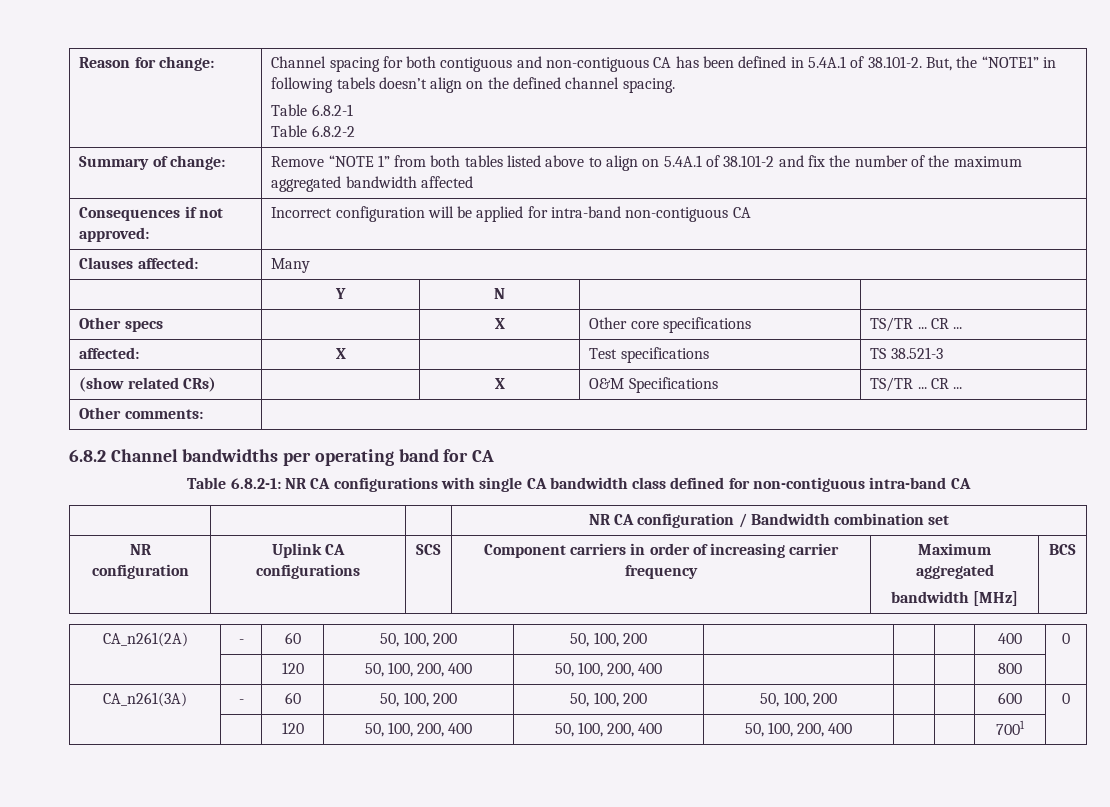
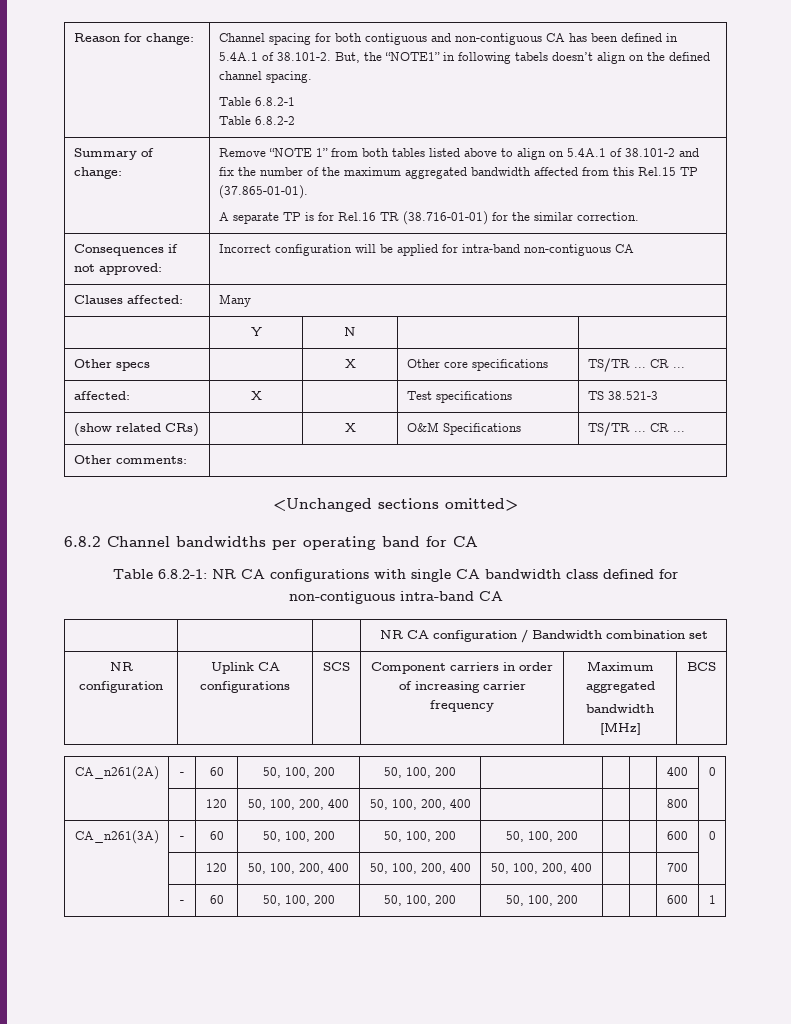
(473, 182) none -> [581,167,698,176] [218,185,308,199] [218,211,639,225] from this Rel.15 TP (37.865-01-01). // A separate TP is for Rel.16 TR (38.716-01-01) for the similar correction.
(203, 414) none -> [273,498,518,512] // <Unchanged sections omitted>
[996,720,1025,735] 7001 | -> [667,863,688,872] [180,900,184,904] [209,895,224,904] [262,895,335,906] [384,895,456,906] [505,895,578,906] [667,895,688,904] [708,895,716,904] 700 | // | - | 60 | 50, 100, 200 | 50, 100, 200 | 50, 100, 200 | | | 600 | 1

